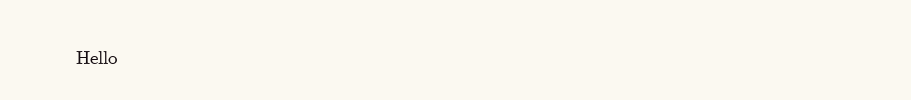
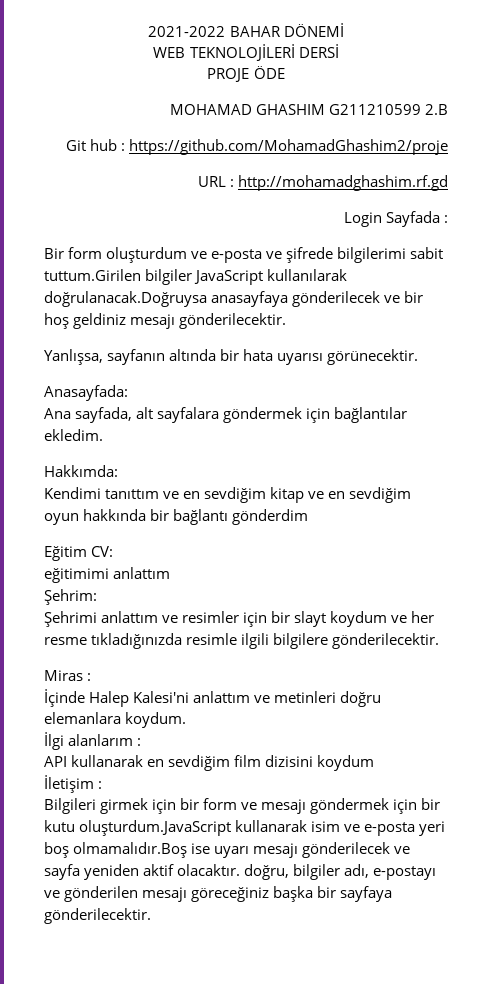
[76,51,118,64] Hello -> [148,23,344,37] [153,44,339,61] [207,66,285,82] [169,104,449,115] [65,139,448,155] [197,175,448,191] [343,211,448,227] [44,247,444,263] [44,269,348,285] [44,291,424,307] [44,313,287,329] [44,349,419,365] [44,385,128,401] [44,407,408,423] [44,429,103,441] [44,465,118,477] [44,487,412,503] [44,509,309,525] [44,546,114,561] [44,567,171,583] [44,589,97,605] [44,611,435,627] [44,633,440,649] [44,670,92,681] [44,689,382,707] [44,712,187,728] [44,732,142,750] [44,755,375,771] [44,775,103,793] [44,798,441,814] [44,820,446,836] [44,842,411,858] [44,864,437,880] [44,886,393,902] [44,908,151,924] 2021-2022 BAHAR DÖNEMİ // WEB TEKNOLOJİLERİ DERSİ // PROJE ÖDE // MOHAMAD GHASHIM G211210599 2.B // Git hub : https://github.com/MohamadGhashim2/proje // URL : http://mohamadghashim.rf.gd // Login Sayfada : // Bir form oluşturdum ve e-posta ve şifrede bilgilerimi sabit tuttum.Girilen bilgiler JavaScript kullanılarak doğrulanacak.Doğruysa anasayfaya gönderilecek ve bir hoş geldiniz mesajı gönderilecektir. // Yanlışsa, sayfanın altında bir hata uyarısı görünecektir. // Anasayfada: // Ana sayfada, alt sayfalara göndermek için bağlantılar ekledim. // Hakkımda: // Kendimi tanıttım ve en sevdiğim kitap ve en sevdiğim oyun hakkında bir bağlantı gönderdim // Eğitim CV: // eğitimimi anlattım // Şehrim: // Şehrimi anlattım ve resimler için bir slayt koydum ve her resme tıkladığınızda resimle ilgili bilgilere gönderilecektir. // Miras : // İçinde Halep Kalesi'ni anlattım ve metinleri doğru elemanlara koydum. // İlgi alanlarım : // API kullanarak en sevdiğim film dizisini koydum // İletişim : // Bilgileri girmek için bir form ve mesajı göndermek için bir kutu oluşturdum.JavaScript kullanarak isim ve e-posta yeri boş olmamalıdır.Boş ise uyarı mesajı gönderilecek ve sayfa yeniden aktif olacaktır. doğru, bilgiler adı, e-postayı ve gönderilen mesajı göreceğiniz başka bir sayfaya gönderilecektir.

